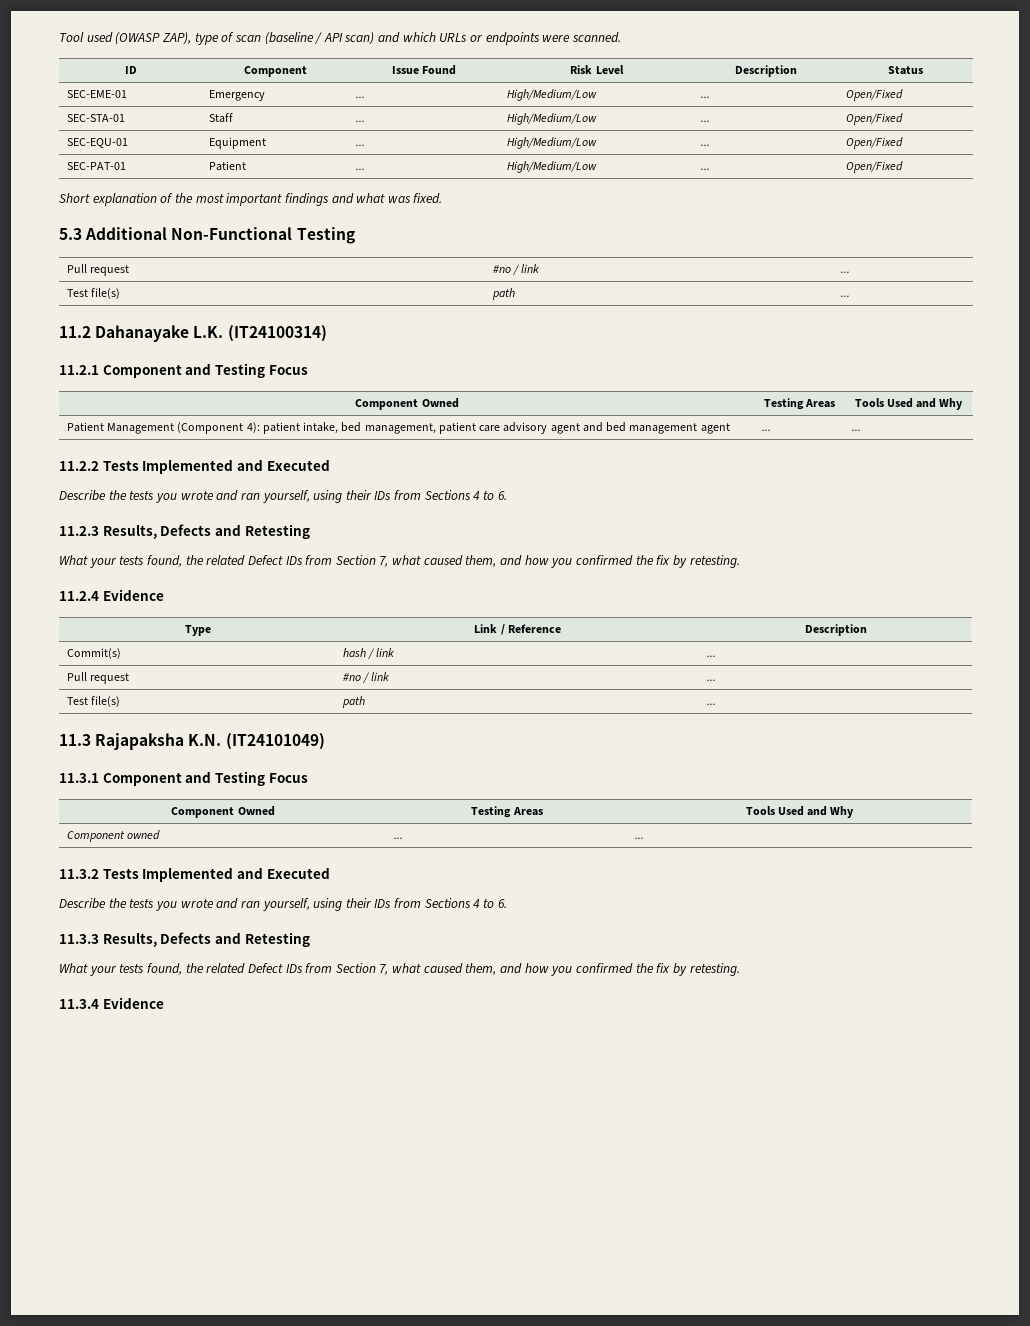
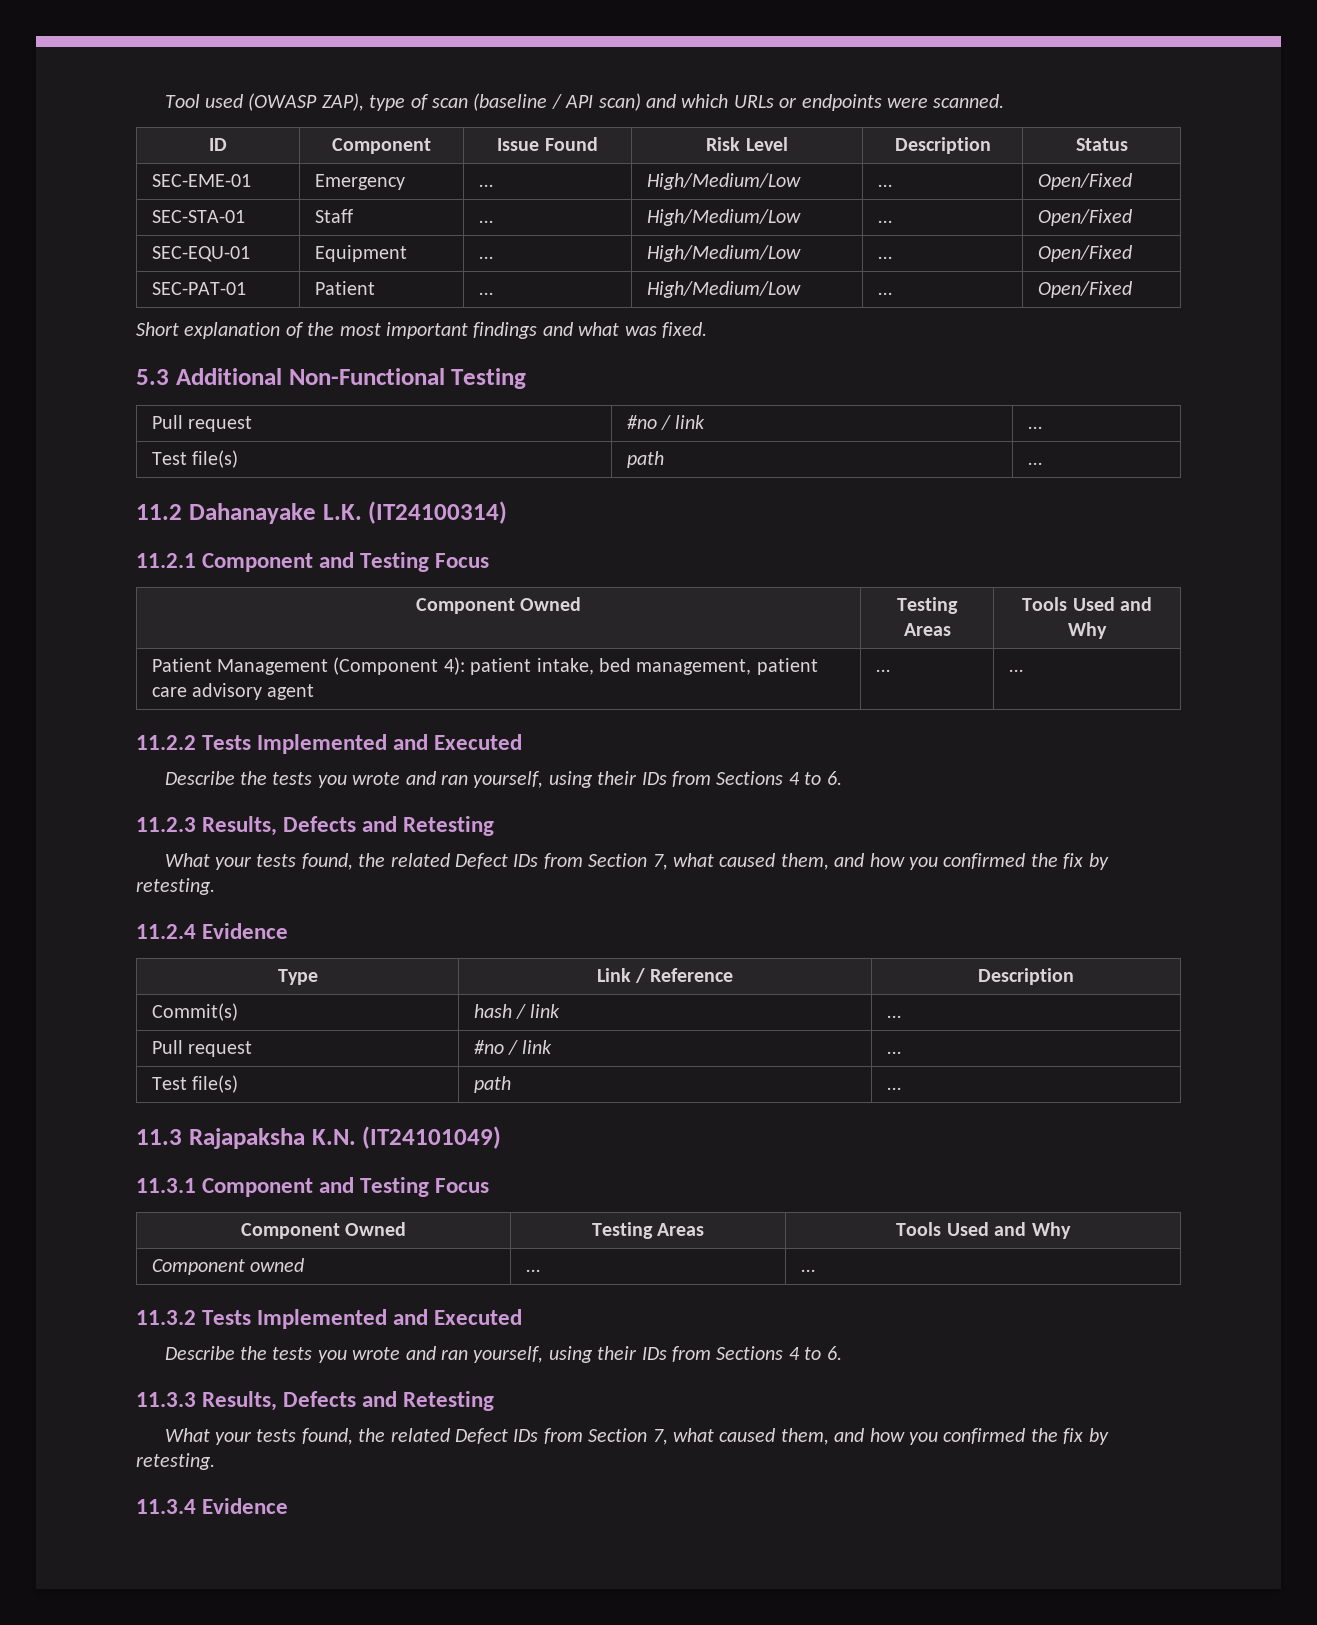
[582,422,730,434] and bed management agent -> (315, 692) none

